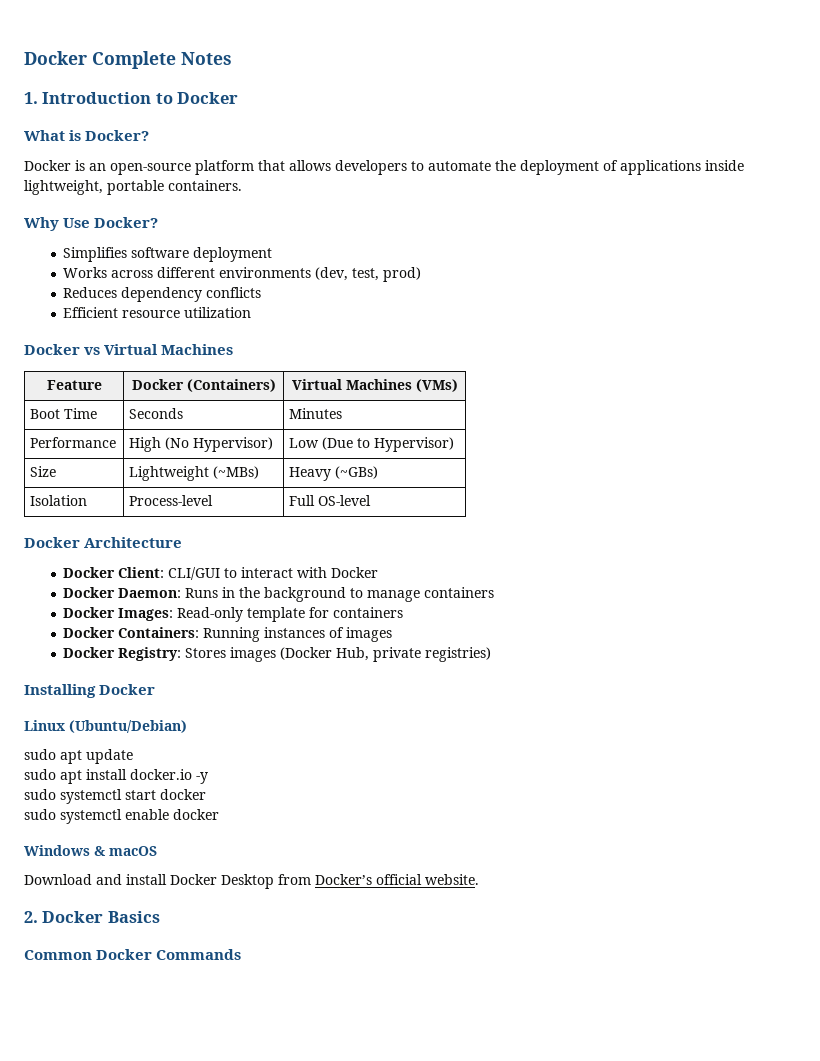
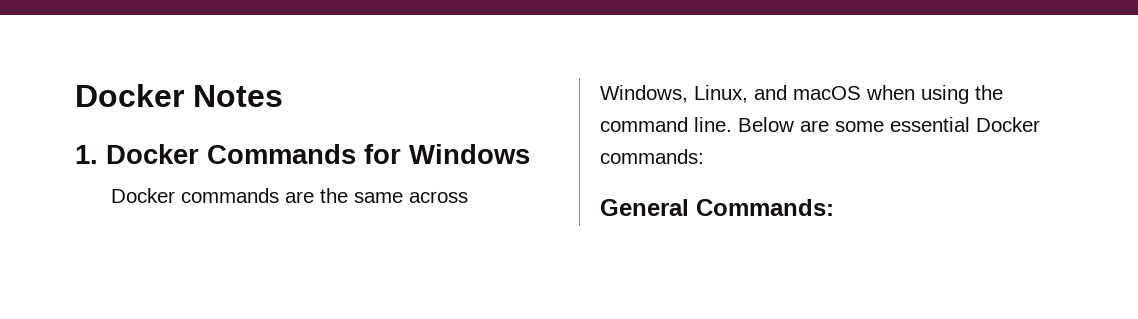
[24,51,176,69] Docker Complete -> [75,84,184,107] Docker
[42,92,239,104] [24,130,150,141] [24,160,744,175] [24,180,242,195] [24,217,159,231] [63,247,273,262] [63,267,422,282] [63,287,262,302] [63,307,252,318] [24,344,234,355] [46,380,102,390] [131,379,276,392] [291,379,458,392] [30,408,98,419] [129,408,184,419] [289,408,343,419] [30,437,117,448] [129,437,274,452] [289,437,455,452] [30,466,57,477] [129,466,260,481] [289,466,379,481] [30,495,88,506] [129,495,214,506] [289,495,372,506] [24,537,183,548] [63,567,379,580] [63,587,495,602] [63,607,404,622] [63,627,393,642] [63,647,492,662] [24,684,156,698] [24,720,187,733] [24,749,133,764] [24,769,208,784] [24,789,206,804] [24,809,219,824] [24,845,157,856] [24,874,479,889] [24,911,160,923] [24,949,242,960] Introduction to Docker // What is Docker? // Docker is an open-source platform that allows developers to automate the deployment of applications inside lightweight, portable containers. // Why Use Docker? // Simplifies software deployment // Works across different environments (dev, test, prod) // Reduces dependency conflicts // Efficient resource utilization // Docker vs Virtual Machines // Feature | Docker (Containers) | Virtual Machines (VMs) // Boot Time | Seconds | Minutes // Performance | High (No Hypervisor) | Low (Due to Hypervisor) // Size | Lightweight (~MBs) | Heavy (~GBs) // Isolation | Process-level | Full OS-level // Docker Architecture // Docker Client: CLI/GUI to interact with Docker // Docker Daemon: Runs in the background to manage containers // Docker Images: Read-only template for containers // Docker Containers: Running instances of images // Docker Registry: Stores images (Docker Hub, private registries) // Installing Docker // Linux (Ubuntu/Debian) // sudo apt update // sudo apt install docker.io -y // sudo systemctl start docker // sudo systemctl enable docker // Windows & macOS // Download and install Docker Desktop from Docker’s official website. // 2. Docker Basics // Common Docker Commands -> [106,144,530,164] [110,188,468,203] [600,85,1003,104] [600,117,1040,132] [600,149,704,164] [600,199,834,216] Docker Commands for Windows // Docker commands are the same across Windows, Linux, and macOS when using the command line. Below are some essential Docker commands: // General Commands:

